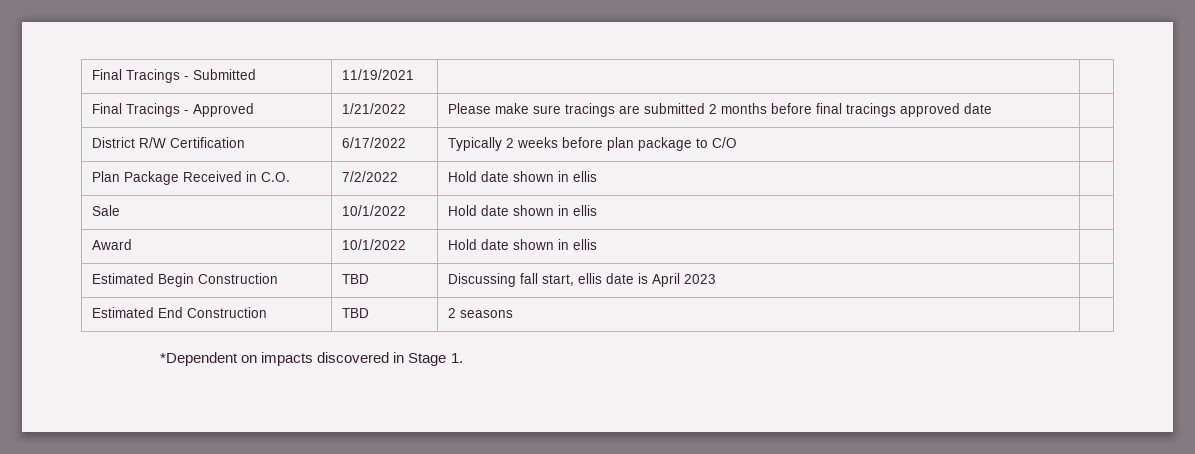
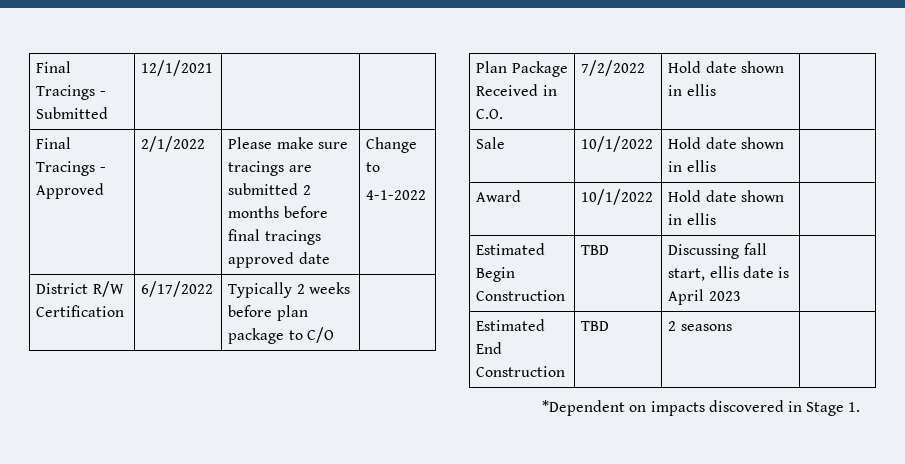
[342,69,415,80] 11/19/2021 -> [141,60,214,76] 12/1/2021
[342,103,407,114] 1/21/2022 -> [141,136,206,152] 2/1/2022
(993, 108) none -> [366,137,418,153] [366,162,381,172] [366,190,427,200] Change to // 4-1-2022

